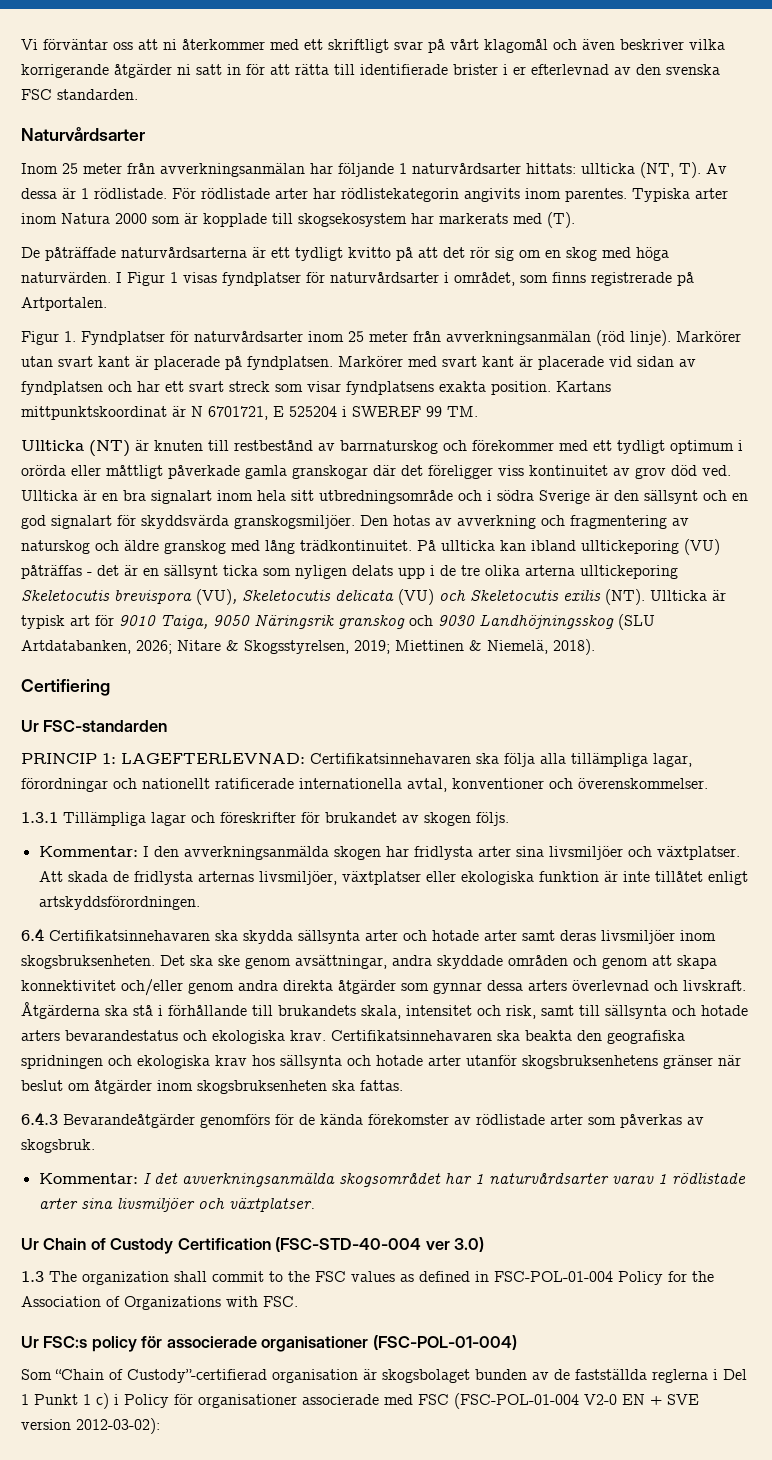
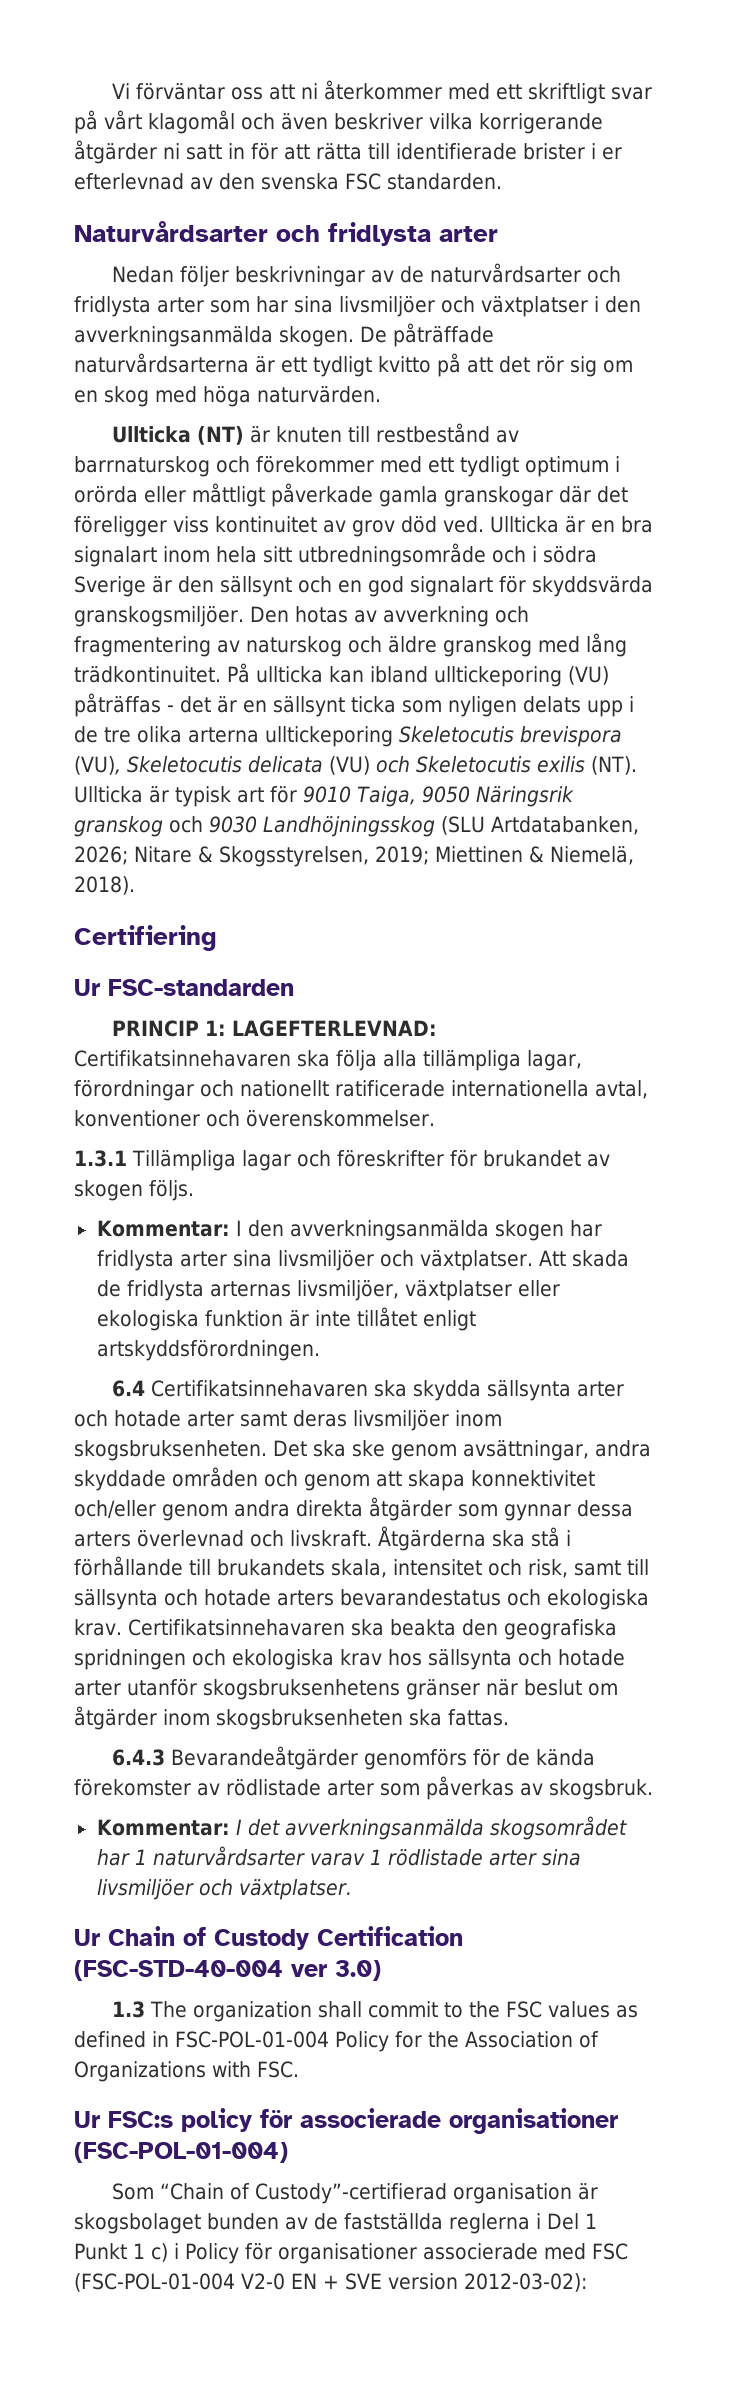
[21,162,727,178] [21,188,728,202] [21,212,575,228] // Inom 25 meter från avverkningsanmälan har följande 1 naturvårdsarter hittats: ullticka (NT, T). Av dessa är 1 rödlistade. För rödlistade arter har rödlistekategorin angivits inom parentes. Typiska arter inom Natura 2000 som är kopplade till skogsekosystem har markerats med (T). // -> [276,222,498,246] [111,263,621,287] [74,296,641,317] [74,326,354,347] och fridlysta arter // Nedan följer beskrivningar av de naturvårdsarter och fridlysta arter som har sina livsmiljöer och växtplatser i den avverkningsanmälda skogen.
[116,272,694,286] [21,297,107,311] [21,330,741,346] [21,356,696,370] [21,381,611,395] [21,406,478,420] I Figur 1 visas fyndplatser för naturvårdsarter i området, som finns registrerade på Artportalen. // Figur 1. Fyndplatser för naturvårdsarter inom 25 meter från avverkningsanmälan (röd linje). Markörer utan svart kant är placerade på fyndplatsen. Markörer med svart kant är placerade vid sidan av fyndplatsen och har ett svart streck som visar fyndplatsens exakta position. Kartans mittpunktskoordinat är N 6701721, E 525204 i SWEREF 99 TM. -> (381, 394) none

